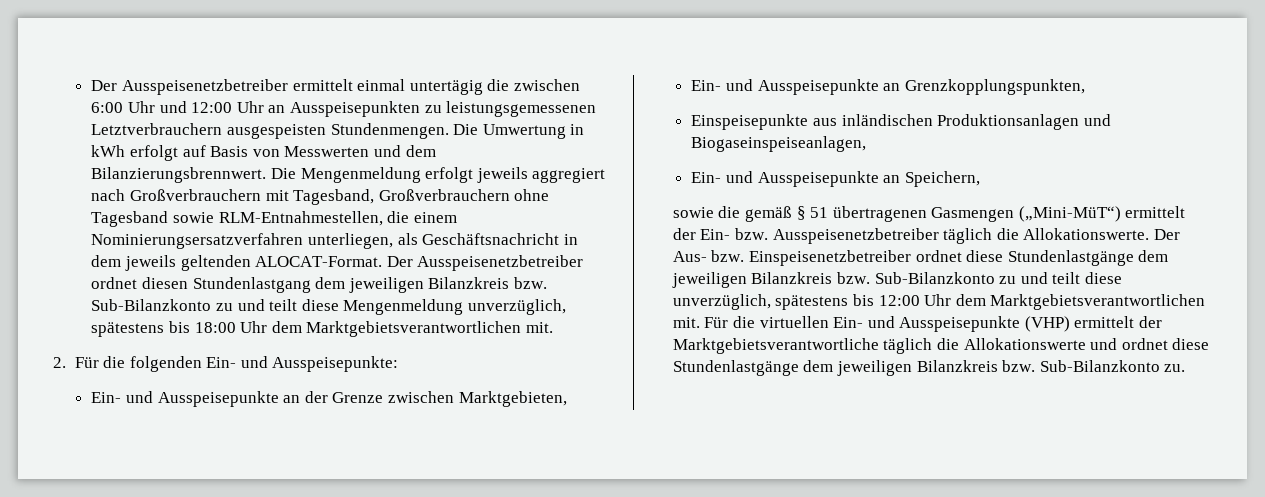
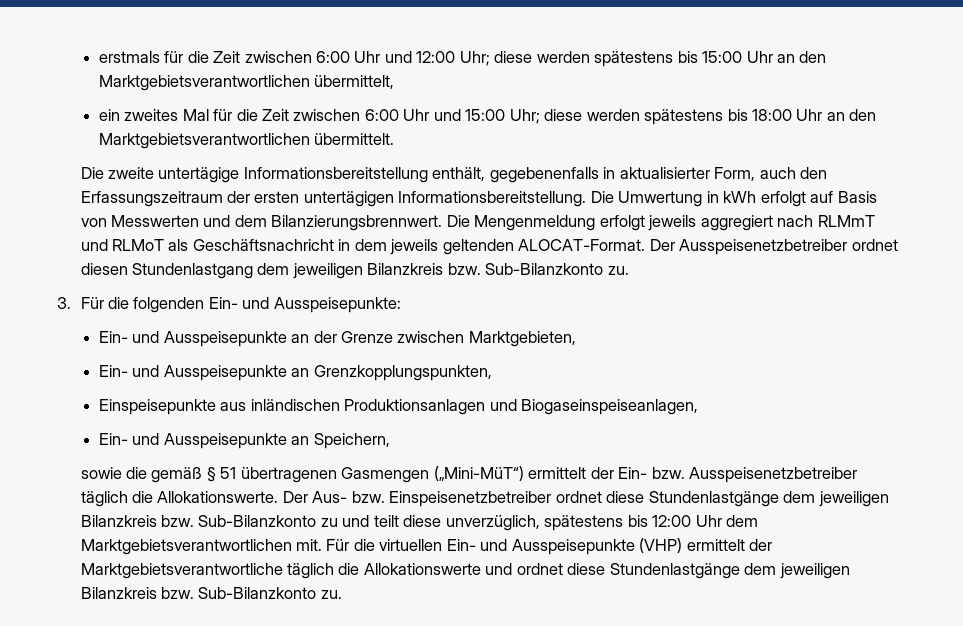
[91,79,510,95] Der Ausspeisenetzbetreiber ermittelt einmal untertägig die -> [98,51,241,63] erstmals für die Zeit
[236,101,597,117] [91,123,449,139] Uhr an Ausspeisepunkten zu leistungsgemessenen Letztverbrauchern ausgespeisten Stundenmengen. -> [459,51,827,67] [98,75,395,91] [98,109,877,125] [98,133,395,149] [80,167,828,183] [80,191,587,207] Uhr; diese werden spätestens bis 15:00 Uhr an den Marktgebietsverantwortlichen übermittelt, // ein zweites Mal für die Zeit zwischen 6:00 Uhr und 15:00 Uhr; diese werden spätestens bis 18:00 Uhr an den Marktgebietsverantwortlichen übermittelt. // Die zweite untertägige Informationsbereitstellung enthält, gegebenenfalls in aktualisierter Form, auch den Erfassungszeitraum der ersten untertägigen Informationsbereitstellung.
[130,189,550,205] [91,211,457,227] [91,233,394,249] Großverbrauchern mit Tagesband, Großverbrauchern ohne Tagesband sowie RLM-Entnahmestellen, die einem Nominierungsersatzverfahren unterliegen, -> [817,215,875,227] [80,239,165,251] RLMmT und RLMoT
[216,299,566,315] [91,321,553,337] [53,357,66,368] zu und teilt diese Mengenmeldung unverzüglich, spätestens bis 18:00 Uhr dem Marktgebietsverantwortlichen mit. // 2. -> [607,266,629,275] [57,297,71,309] zu. // 3.

